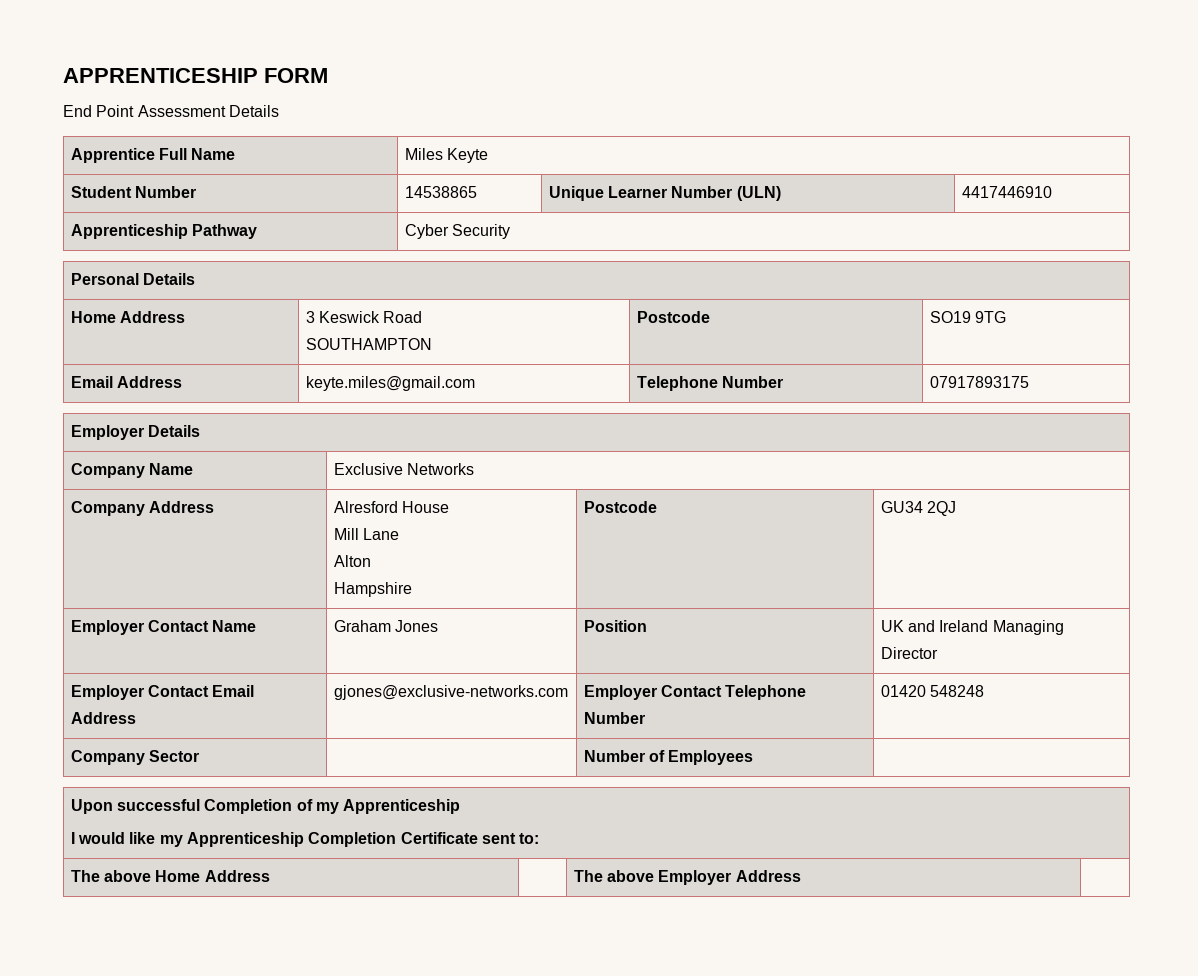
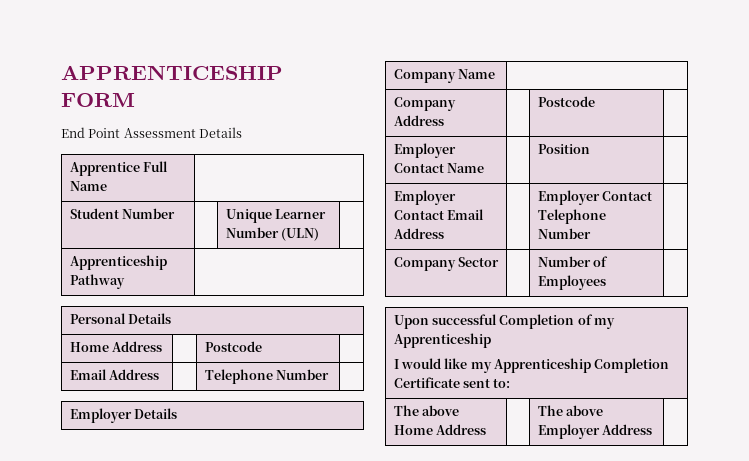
[404,148,489,163] Miles Keyte -> (107, 186) none
[404,186,477,198] 14538865 -> (175, 213) none
[961,186,1052,198] 4417446910 -> (319, 234) none
[404,224,511,239] Cyber Security -> (125, 281) none
[305,311,423,323] [305,338,432,350] [636,311,710,323] [929,311,1007,323] [70,376,183,388] [305,376,475,391] [636,376,784,391] [929,376,1029,388] 3 Keswick Road // SOUTHAMPTON | Postcode | SO19 9TG // Email Address | keyte.miles@gmail.com | Telephone Number | 07917893175 -> [204,341,262,352] [69,369,159,380] [204,369,329,384] | Postcode | // Email Address | | Telephone Number |
[333,463,475,475] Exclusive Networks -> (495, 74) none
[333,501,450,513] [333,528,400,540] [333,555,371,567] [333,582,412,597] [583,501,657,513] [880,501,957,516] Alresford House // Mill Lane // Alton // Hampshire | Postcode | GU34 2QJ -> [537,96,595,107] | Postcode |
[333,620,439,632] Graham Jones -> (484, 168) none
[880,620,1064,635] [880,647,938,659] UK and Ireland Managing Director -> (590, 149) none
[333,685,568,700] gjones@exclusive-networks.com -> (444, 233) none
[880,685,985,697] 01420 548248 -> (591, 233) none

